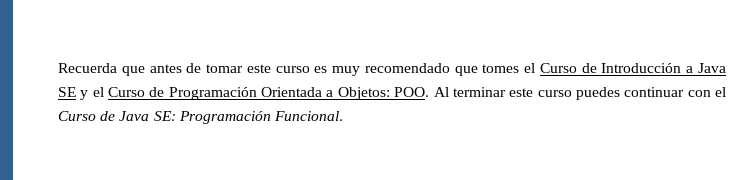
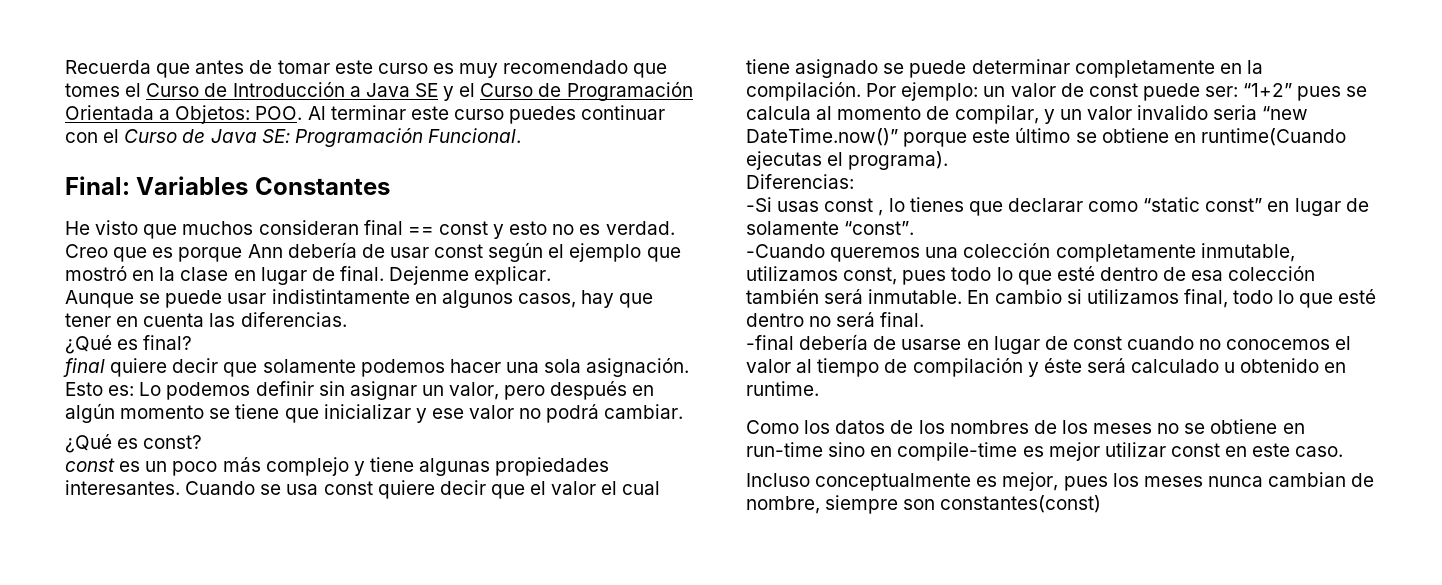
(343, 116) none -> [65,176,390,195] [65,220,675,239] [65,242,681,262] [65,266,552,285] [65,289,654,308] [65,312,347,327] [65,335,193,354] [63,358,690,377] [65,381,655,400] [65,403,684,423] [65,434,203,453] [65,457,610,476] [65,480,661,499] [746,59,1263,78] [746,82,1368,101] [746,105,1309,124] [746,127,1346,147] [746,151,949,170] [746,174,854,189] [746,197,1369,216] [746,221,915,235] [746,243,1295,262] [746,266,1316,285] [746,289,1377,308] [746,312,925,327] [746,334,1352,354] [746,358,1347,377] [746,381,819,396] [746,419,1305,434] [746,442,1344,461] [746,472,1375,491] [746,495,1102,514] // Final: Variables Constantes // He visto que muchos consideran final == const y esto no es verdad. Creo que es porque Ann debería de usar const según el ejemplo que mostró en la clase en lugar de final. Dejenme explicar. // Aunque se puede usar indistintamente en algunos casos, hay que tener en cuenta las diferencias. // ¿Qué es final? // final quiere decir que solamente podemos hacer una sola asignación. Esto es: Lo podemos definir sin asignar un valor, pero después en algún momento se tiene que inicializar y ese valor no podrá cambiar. // ¿Qué es const? // const es un poco más complejo y tiene algunas propiedades interesantes. Cuando se usa const quiere decir que el valor el cual tiene asignado se puede determinar completamente en la compilación. Por ejemplo: un valor de const puede ser: “1+2” pues se calcula al momento de compilar, y un valor invalido seria “new DateTime.now()” porque este último se obtiene en runtime(Cuando ejecutas el programa). // Diferencias: // -Si usas const , lo tienes que declarar como “static const” en lugar de solamente “const”. // -Cuando queremos una colección completamente inmutable, utilizamos const, pues todo lo que esté dentro de esa colección también será inmutable. En cambio si utilizamos final, todo lo que esté dentro no será final. // -final debería de usarse en lugar de const cuando no conocemos el valor al tiempo de compilación y éste será calculado u obtenido en runtime. // Como los datos de los nombres de los meses no se obtiene en run-time sino en compile-time es mejor utilizar const en este caso. // Incluso conceptualmente es mejor, pues los meses nunca cambian de nombre, siempre son constantes(const)

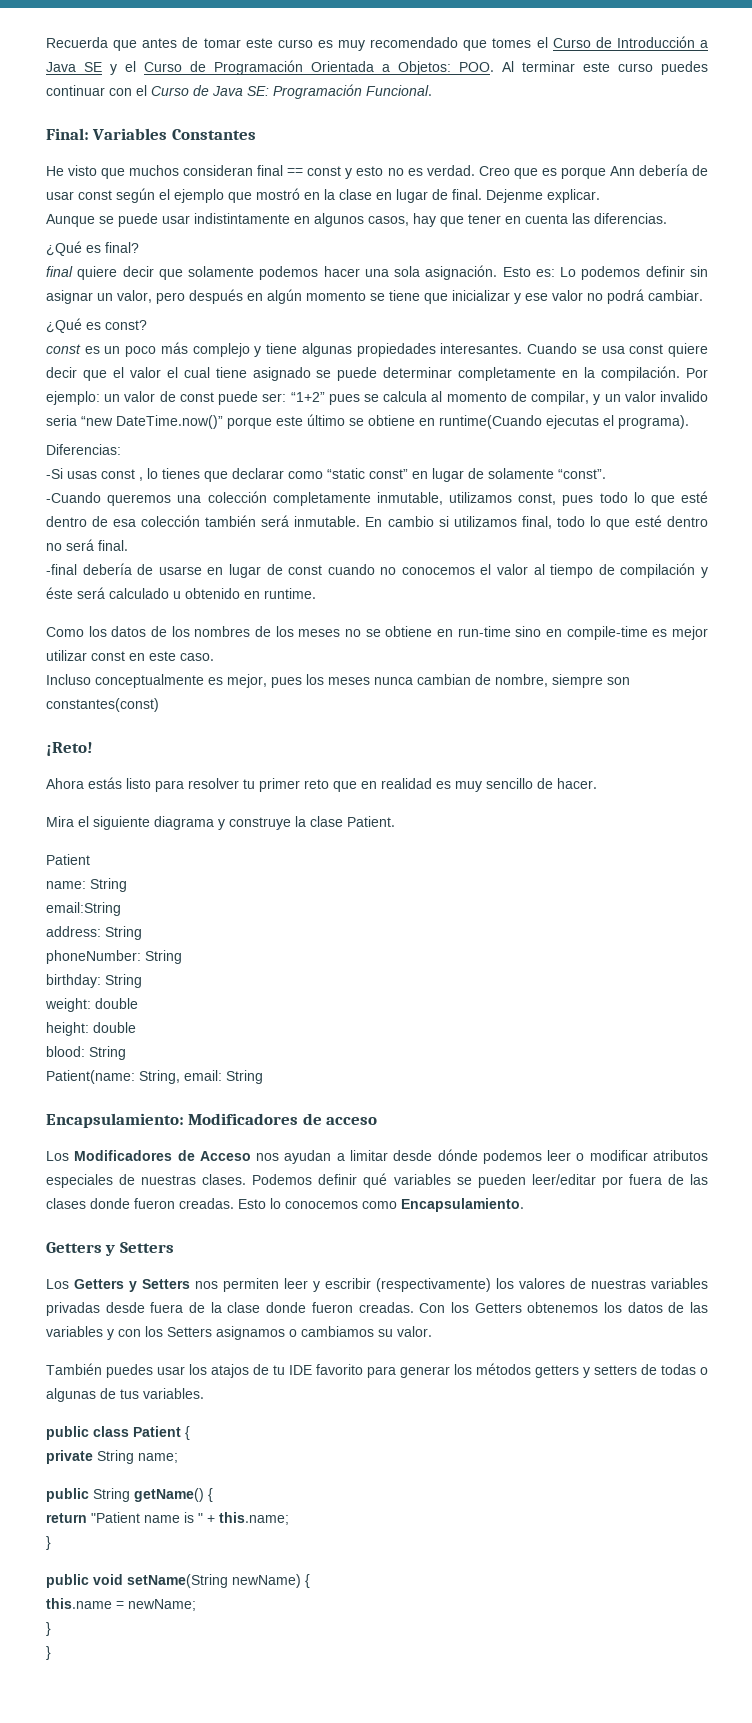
(1102, 504) none -> [46,742,93,756] [46,777,597,792] [46,816,395,830] [46,854,90,865] [46,878,127,892] [46,902,121,916] [46,926,142,940] [46,950,182,964] [46,974,142,988] [45,998,138,1012] [46,1022,136,1036] [46,1046,126,1060] [46,1070,263,1084] [46,1113,378,1128] [46,1149,709,1164] [46,1173,708,1188] [46,1198,524,1212] [46,1242,174,1256] [46,1278,708,1292] [46,1302,708,1316] [46,1326,432,1340] [46,1363,708,1378] [46,1388,204,1402] [46,1426,190,1440] [46,1450,178,1464] [46,1488,213,1502] [46,1512,289,1525] [46,1536,51,1550] [46,1574,310,1588] [46,1598,196,1611] [46,1622,51,1636] [46,1646,51,1660] // ¡Reto! // Ahora estás listo para resolver tu primer reto que en realidad es muy sencillo de hacer. // Mira el siguiente diagrama y construye la clase Patient. // Patient // name: String // email:String // address: String // phoneNumber: String // birthday: String // weight: double // height: double // blood: String // Patient(name: String, email: String // Encapsulamiento: Modificadores de acceso // Los Modificadores de Acceso nos ayudan a limitar desde dónde podemos leer o modificar atributos especiales de nuestras clases. Podemos definir qué variables se pueden leer/editar por fuera de las clases donde fueron creadas. Esto lo conocemos como Encapsulamiento. // Getters y Setters // Los Getters y Setters nos permiten leer y escribir (respectivamente) los valores de nuestras variables privadas desde fuera de la clase donde fueron creadas. Con los Getters obtenemos los datos de las variables y con los Setters asignamos o cambiamos su valor. // También puedes usar los atajos de tu IDE favorito para generar los métodos getters y setters de todas o algunas de tus variables. // public class Patient { // private String name; // public String getName() { // return "Patient name is " + this.name; // } // public void setName(String newName) { // this.name = newName; // } // }

